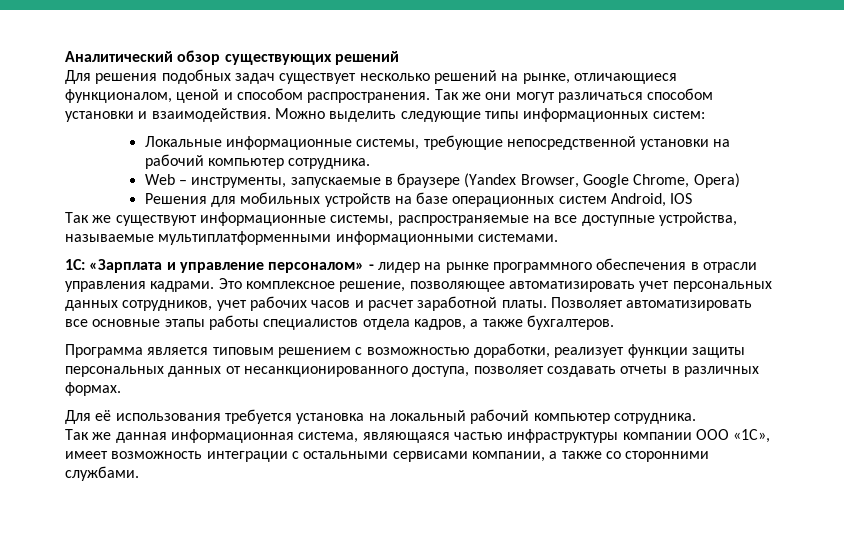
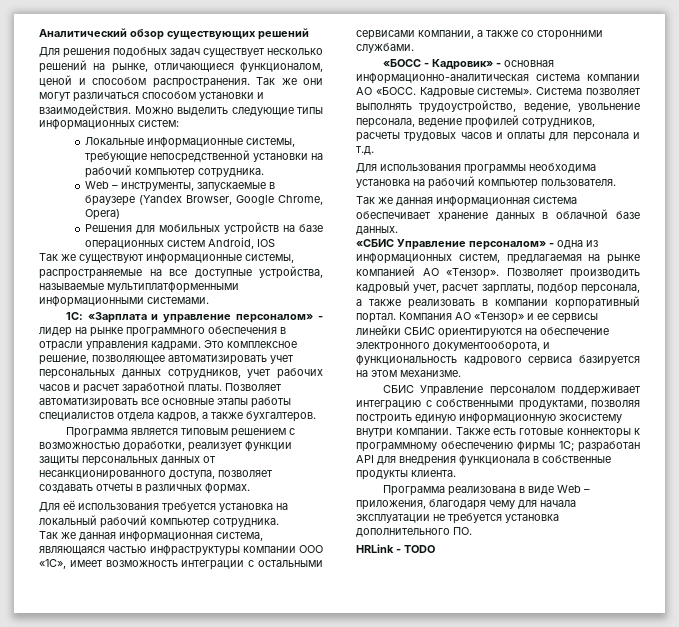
(139, 473) none -> [382,59,554,70] [356,73,640,84] [356,87,641,98] [356,100,640,113] [356,115,595,128] [356,132,640,142] [356,146,374,155] [356,163,596,174] [356,176,616,189] [356,196,577,207] [356,209,640,222] [356,226,398,235] [356,239,598,250] [356,253,640,264] [356,266,640,279] [356,281,640,294] [356,296,640,309] [356,312,598,323] [356,325,609,338] [356,341,550,352] [356,355,640,366] [356,370,461,377] [382,385,641,396] [356,399,640,410] [356,413,622,424] [356,427,640,438] [356,441,640,452] [356,455,611,466] [356,470,456,480] [382,485,590,496] [356,499,576,510] [356,513,559,524] [356,527,472,537] [356,544,435,553] // «БОСС - Кадровик» - основная информационно-аналитическая система компании АО «БОСС. Кадровые системы». Система позволяет выполнять трудоустройство, ведение, увольнение персонала, ведение профилей сотрудников, расчеты трудовых часов и оплаты для персонала и т.д. // Для использования программы необходима установка на рабочий компьютер пользователя. // Так же данная информационная система обеспечивает хранение данных в облачной базе данных. // «СБИС Управление персоналом» - одна из информационных систем, предлагаемая на рынке компанией АО «Тензор». Позволяет производить кадровый учет, расчет зарплаты, подбор персонала, а также реализовать в компании корпоративный портал. Компания АО «Тензор» и ее сервисы линейки СБИС ориентируются на обеспечение электронного документооборота, и функциональность кадрового сервиса базируется на этом механизме. // СБИС Управление персоналом поддерживает интеграцию с собственными продуктами, позволяя построить единую информационную экосистему внутри компании. Также есть готовые коннекторы к программному обеспечению фирмы 1С; разработан API для внедрения функционала в собственные продукты клиента. // Программа реализована в виде Web – приложения, благодаря чему для начала эксплуатации не требуется установка дополнительного ПО. // HRLink - TODO

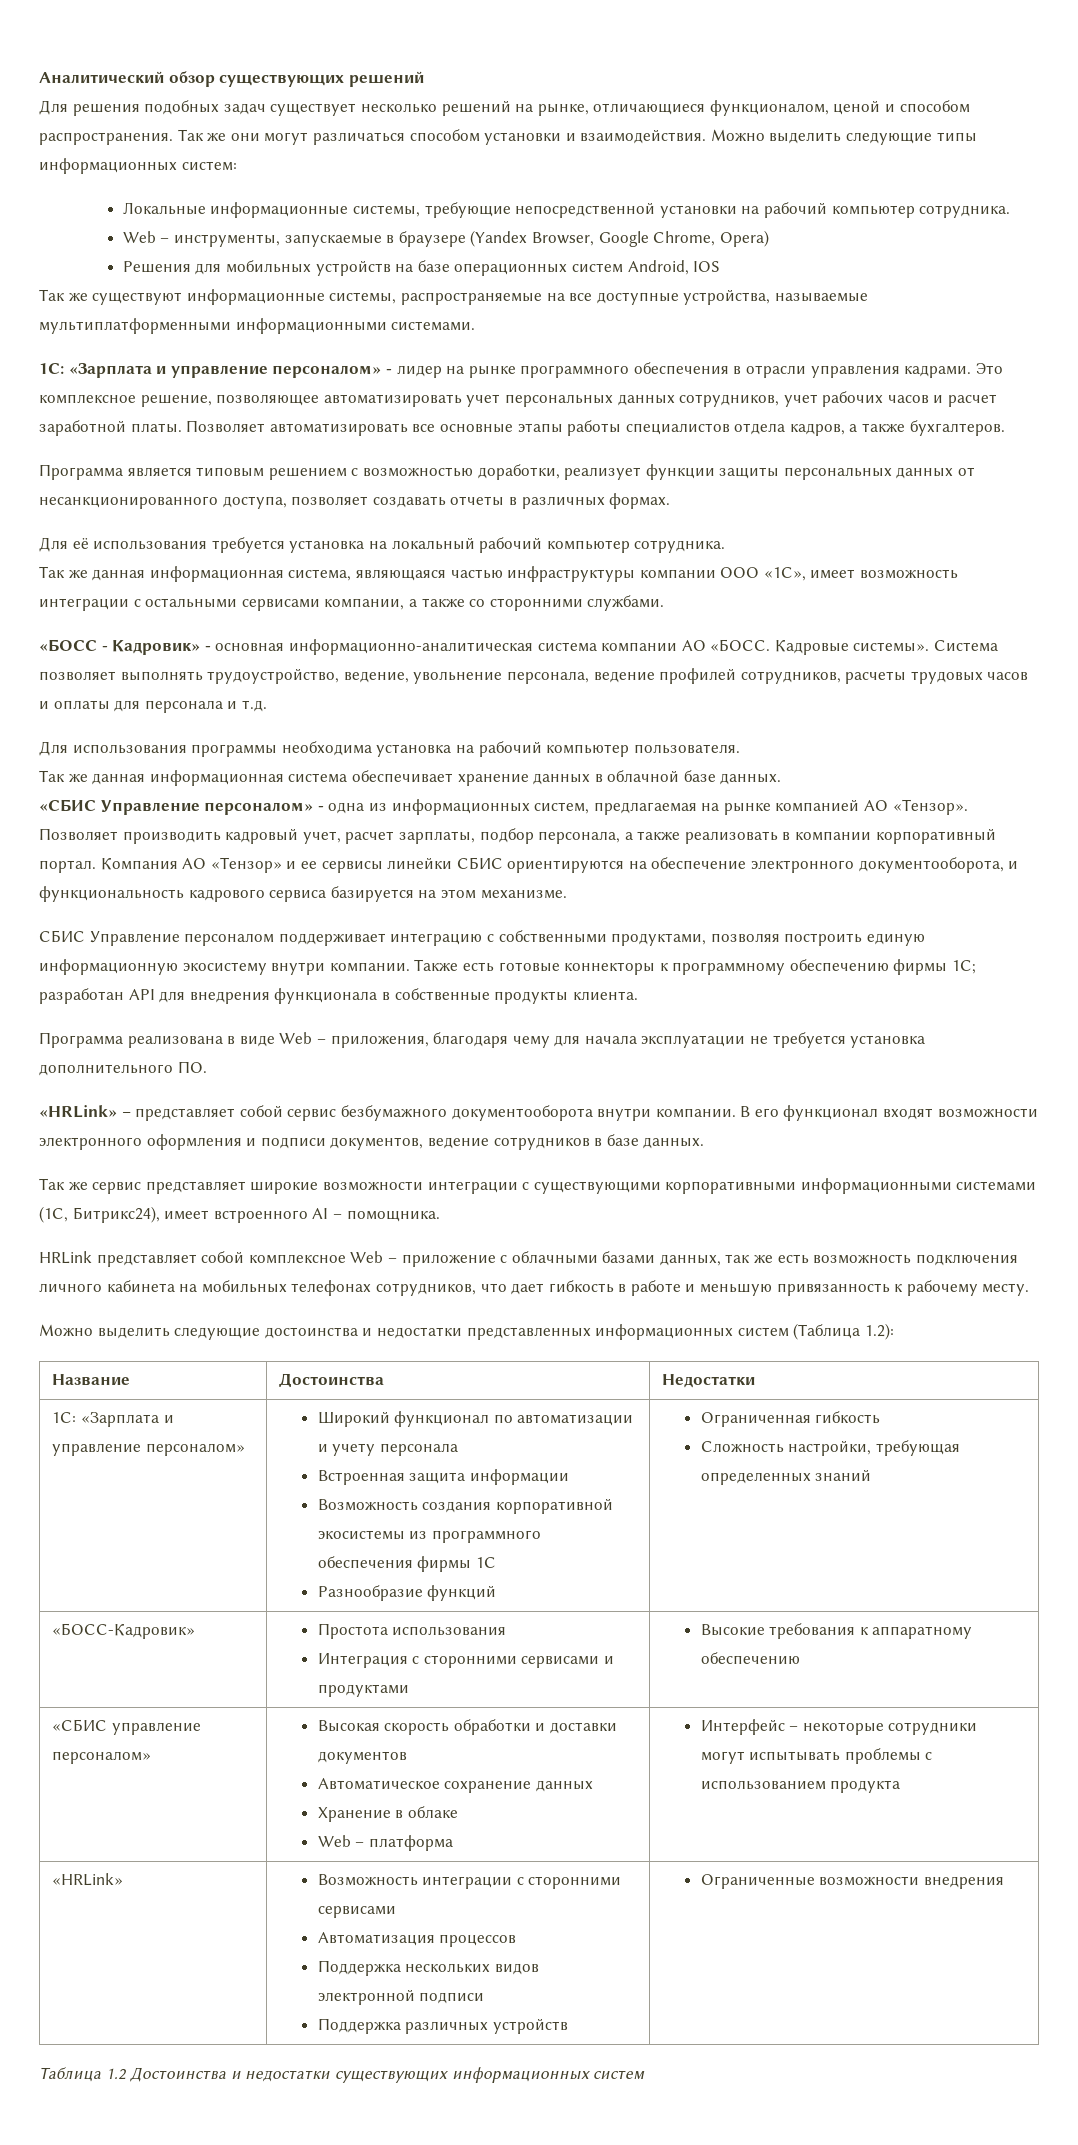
[356,544,435,553] HRLink - TODO -> [39,1105,1038,1121] [39,1134,705,1150] [39,1178,1037,1194] [39,1206,440,1223] [39,1251,1018,1267] [39,1280,1030,1296] [39,1323,894,1340] [52,1374,131,1386] [279,1373,385,1388] [662,1374,756,1388] [52,1412,174,1427] [52,1443,246,1456] [317,1411,634,1427] [317,1443,458,1456] [317,1469,569,1485] [317,1498,613,1514] [317,1530,541,1543] [317,1556,496,1572] [317,1585,497,1601] [700,1411,881,1427] [700,1440,960,1456] [700,1469,872,1485] [52,1623,196,1639] [317,1623,507,1639] [317,1653,615,1668] [317,1684,409,1697] [700,1623,973,1639] [700,1652,800,1664] [52,1719,202,1735] [52,1751,152,1764] [317,1719,618,1735] [317,1751,407,1764] [317,1778,593,1793] [317,1806,458,1822] [317,1835,453,1851] [700,1719,978,1735] [700,1748,933,1764] [700,1780,901,1793] [52,1873,124,1886] [317,1874,622,1889] [317,1905,396,1918] [317,1932,517,1947] [317,1960,539,1976] [317,1989,485,2005] [317,2018,568,2034] [700,1874,1004,1889] [39,2067,646,2083] «HRLink» – представляет собой сервис безбумажного документооборота внутри компании. В его функционал входят возможности электронного оформления и подписи документов, ведение сотрудников в базе данных. // Так же сервис представляет широкие возможности интеграции с существующими корпоративными информационными системами (1С, Битрикс24), имеет встроенного AI – помощника. // HRLink представляет собой комплексное Web – приложение с облачными базами данных, так же есть возможность подключения личного кабинета на мобильных телефонах сотрудников, что дает гибкость в работе и меньшую привязанность к рабочему месту. // Можно выделить следующие достоинства и недостатки представленных информационных систем (Таблица 1.2): // Название | Достоинства | Недостатки // 1С: «Зарплата и управление персоналом» | Широкий функционал по автоматизации и учету персонала // Встроенная защита информации // Возможность создания корпоративной экосистемы из программного обеспечения фирмы 1С // Разнообразие функций | Ограниченная гибкость // Сложность настройки, требующая определенных знаний // «БОСС-Кадровик» | Простота использования // Интеграция с сторонними сервисами и продуктами | Высокие требования к аппаратному обеспечению // «СБИС управление персоналом» | Высокая скорость обработки и доставки документов // Автоматическое сохранение данных // Хранение в облаке // Web – платформа | Интерфейс – некоторые сотрудники могут испытывать проблемы с использованием продукта // «HRLink» | Возможность интеграции с сторонними сервисами // Автоматизация процессов // Поддержка нескольких видов электронной подписи // Поддержка различных устройств | Ограниченные возможности внедрения // Таблица 1.2 Достоинства и недостатки существующих информационных систем

